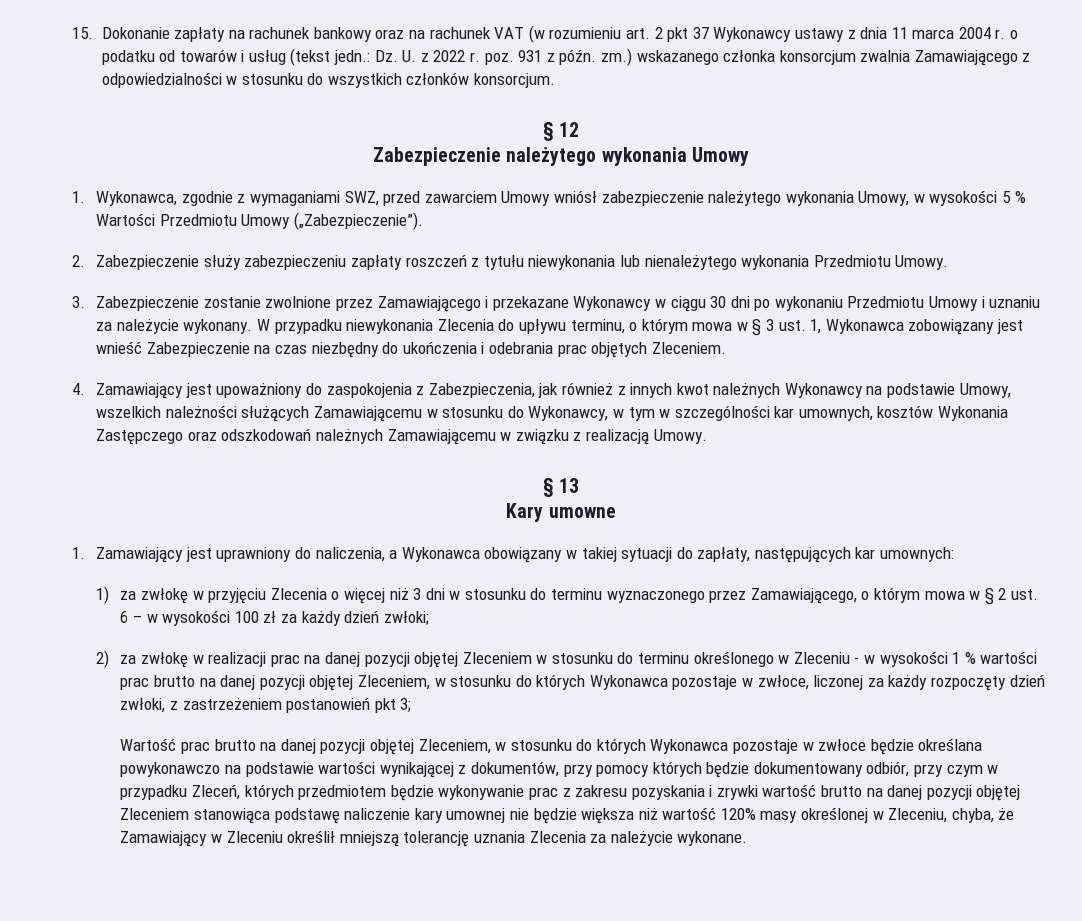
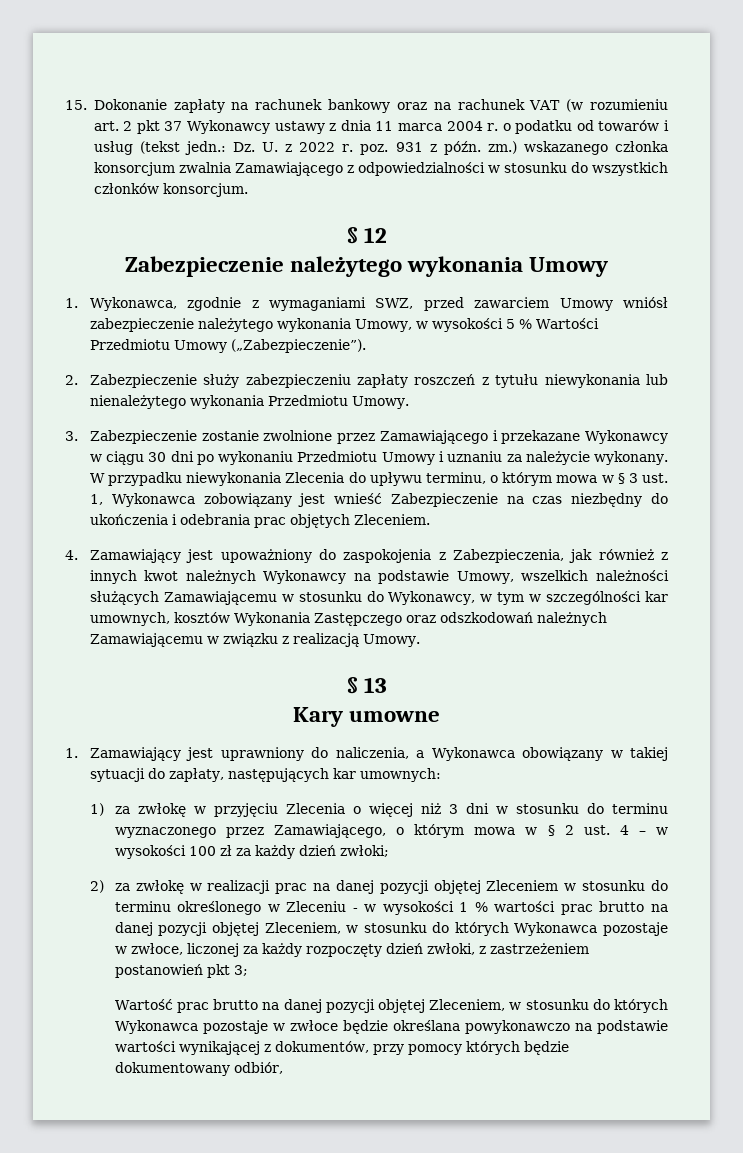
[120,611,129,623] 6 -> [619,825,629,835] 4
[914,764,999,777] [120,784,1021,801] [120,807,1015,824] [120,830,748,847] przy czym w przypadku Zleceń, których przedmiotem będzie wykonywanie prac z zakresu pozyskania i zrywki wartość brutto na danej pozycji objętej Zleceniem stanowiąca podstawę naliczenie kary umownej nie będzie większa niż wartość 120% masy określonej w Zleceniu, chyba, że Zamawiający w Zleceniu określił mniejszą tolerancję uznania Zlecenia za należycie wykonane. -> (283, 1068) none

